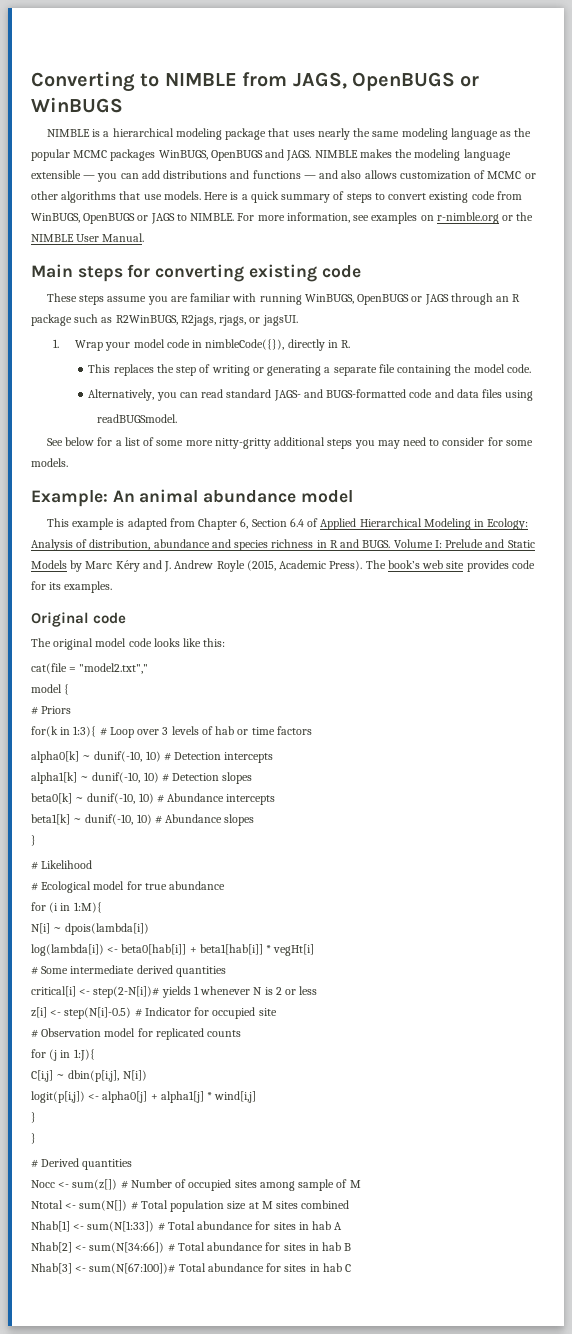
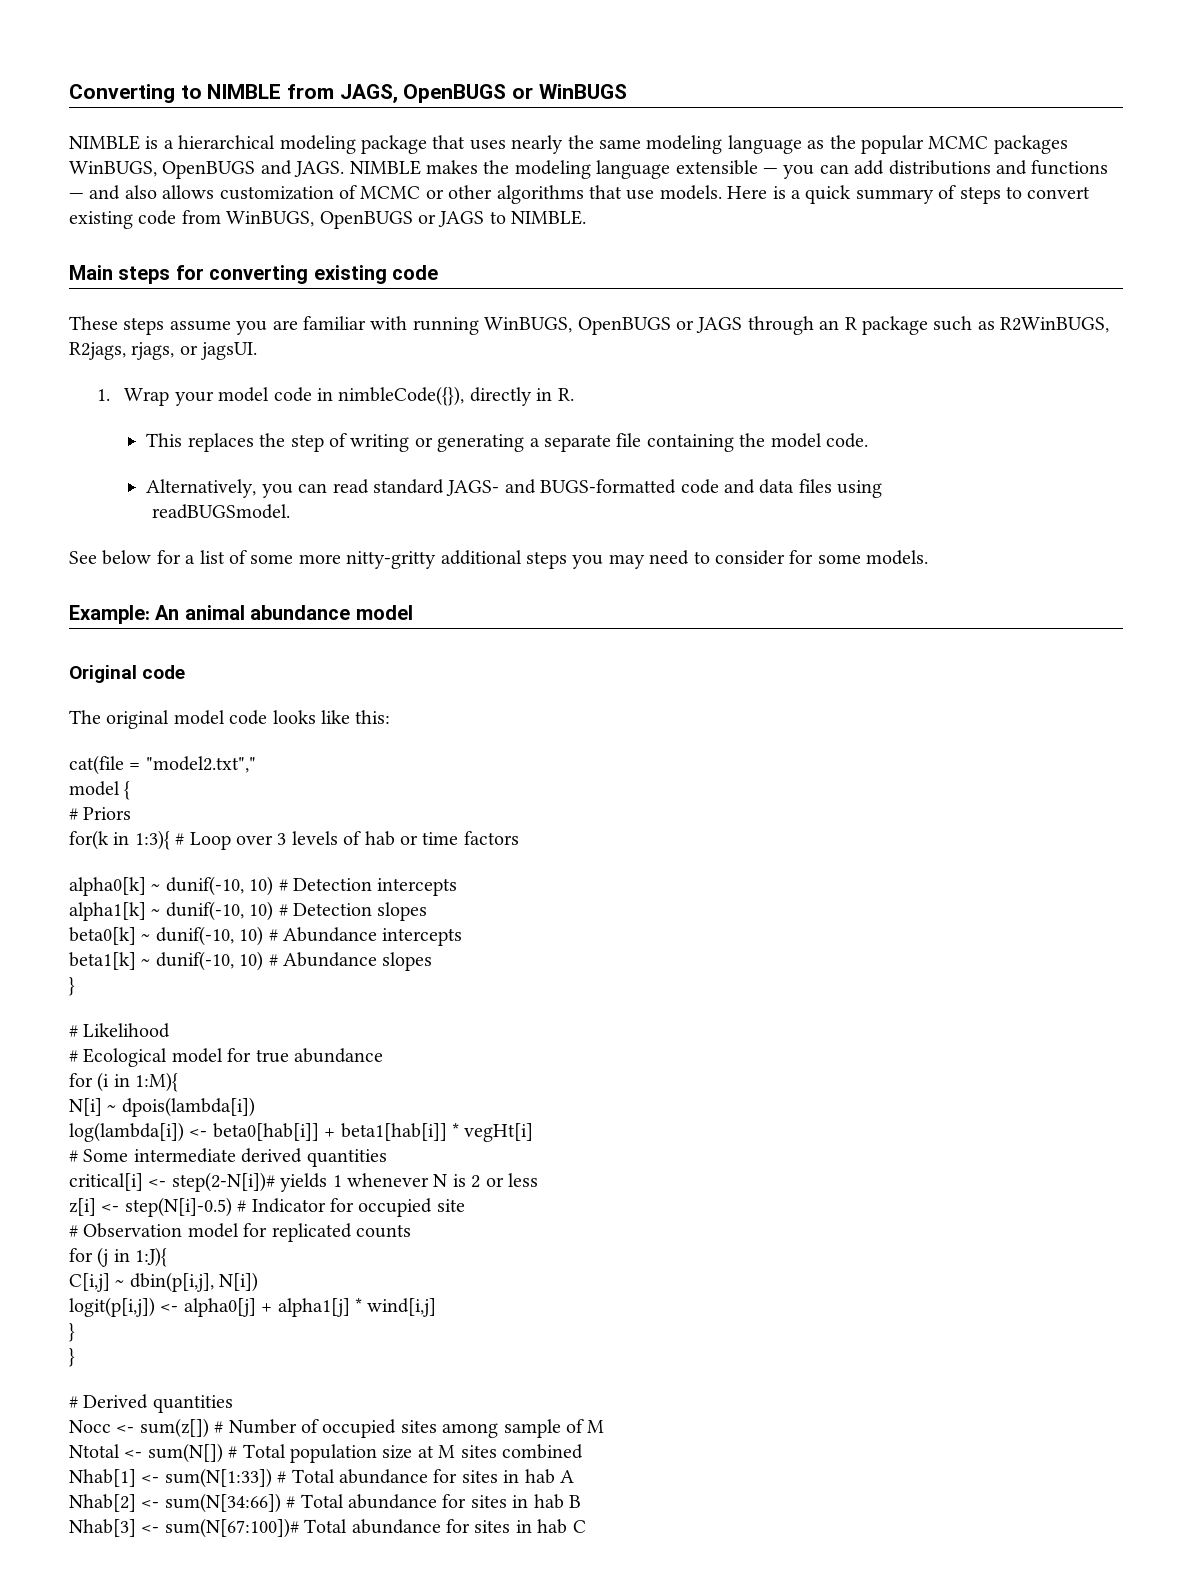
[237,212,534,224] [31,233,145,242] For more information, see examples on r-nimble.org or the NIMBLE User Manual. -> (587, 217) none
[46,518,529,530] [31,539,535,551] [31,560,535,572] [31,581,113,593] // This example is adapted from Chapter 6, Section 6.4 of Applied Hierarchical Modeling in Ecology: Analysis of distribution, abundance and species richness in R and BUGS. Volume I: Prelude and Static Models by Marc Kéry and J. Andrew Royle (2015, Academic Press). The book’s web site provides code for its examples. -> (413, 612) none

